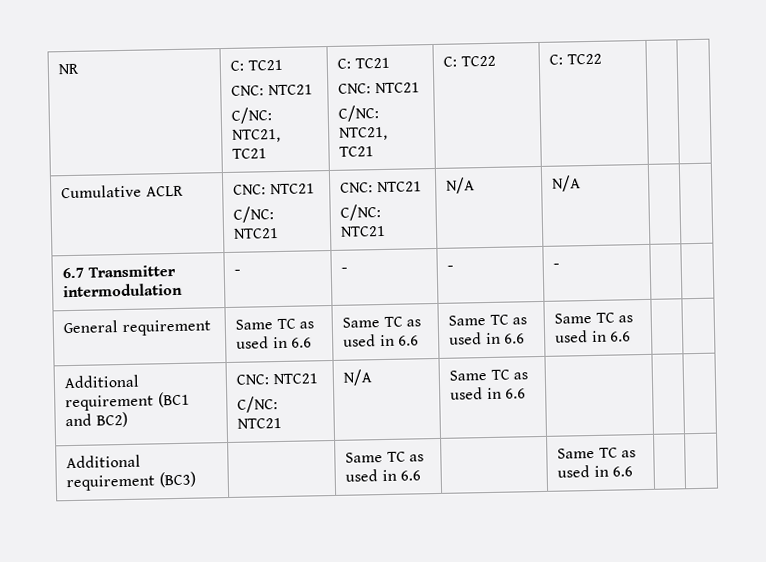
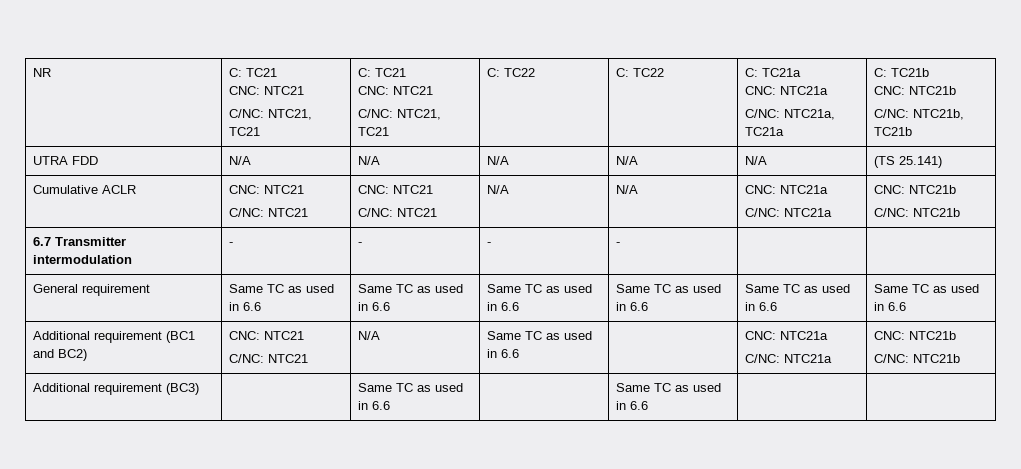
(602, 59) | -> [744,68,801,77] [744,86,828,95] [744,109,835,120] [744,127,784,136] [873,68,929,77] [873,86,956,95] [873,109,964,120] [873,127,912,136] [32,156,98,165] [228,156,251,165] [357,156,380,165] [486,156,509,165] [615,156,638,165] [744,156,767,165] [873,156,942,168] C: TC21a // CNC: NTC21a // C/NC: NTC21a, TC21a | C: TC21b // CNC: NTC21b // C/NC: NTC21b, TC21b // UTRA FDD | N/A | N/A | N/A | N/A | N/A | (TS 25.141)
(582, 183) | -> [744,185,828,194] [744,208,832,217] [873,185,956,194] [873,208,960,217] CNC: NTC21a // C/NC: NTC21a | CNC: NTC21b // C/NC: NTC21b
(631, 336) | -> [744,284,850,293] [744,302,777,311] [873,284,979,293] [873,302,906,311] Same TC as used in 6.6 | Same TC as used in 6.6
(526, 393) | -> [744,331,828,340] [744,354,832,363] [873,331,956,340] [873,354,960,363] CNC: NTC21a // C/NC: NTC21a | CNC: NTC21b // C/NC: NTC21b

